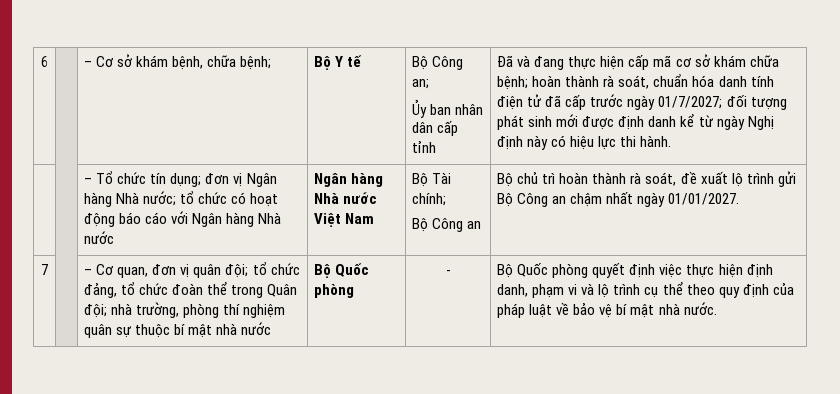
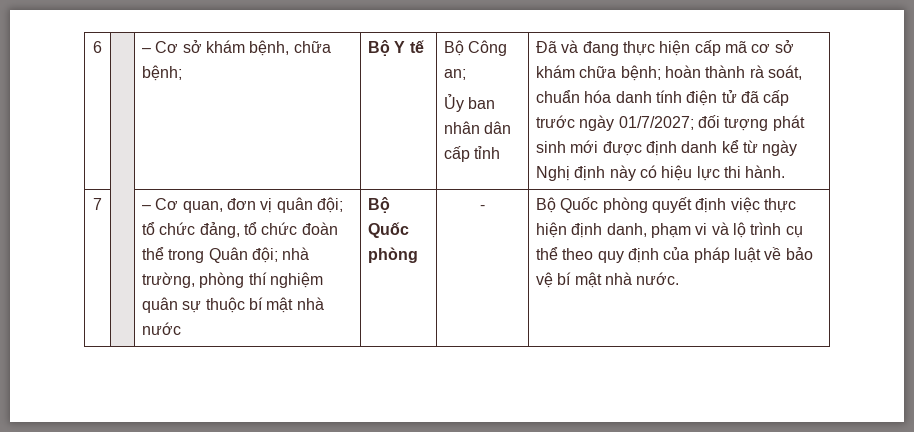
[84,171,277,187] [84,191,279,207] [84,211,282,227] [84,231,115,244] [314,173,384,187] [314,192,378,204] [314,213,375,227] [412,172,452,187] [412,193,447,206] [412,218,482,232] [497,171,796,187] [497,191,740,207] // | | – Tổ chức tín dụng; đơn vị Ngân hàng Nhà nước; tổ chức có hoạt động báo cáo với Ngân hàng Nhà nước | Ngân hàng Nhà nước Việt Nam | Bộ Tài chính; // Bộ Công an | Bộ chủ trì hoàn thành rà soát, đề xuất lộ trình gửi Bộ Công an chậm nhất ngày 01/01/2027. -> (786, 171) none

